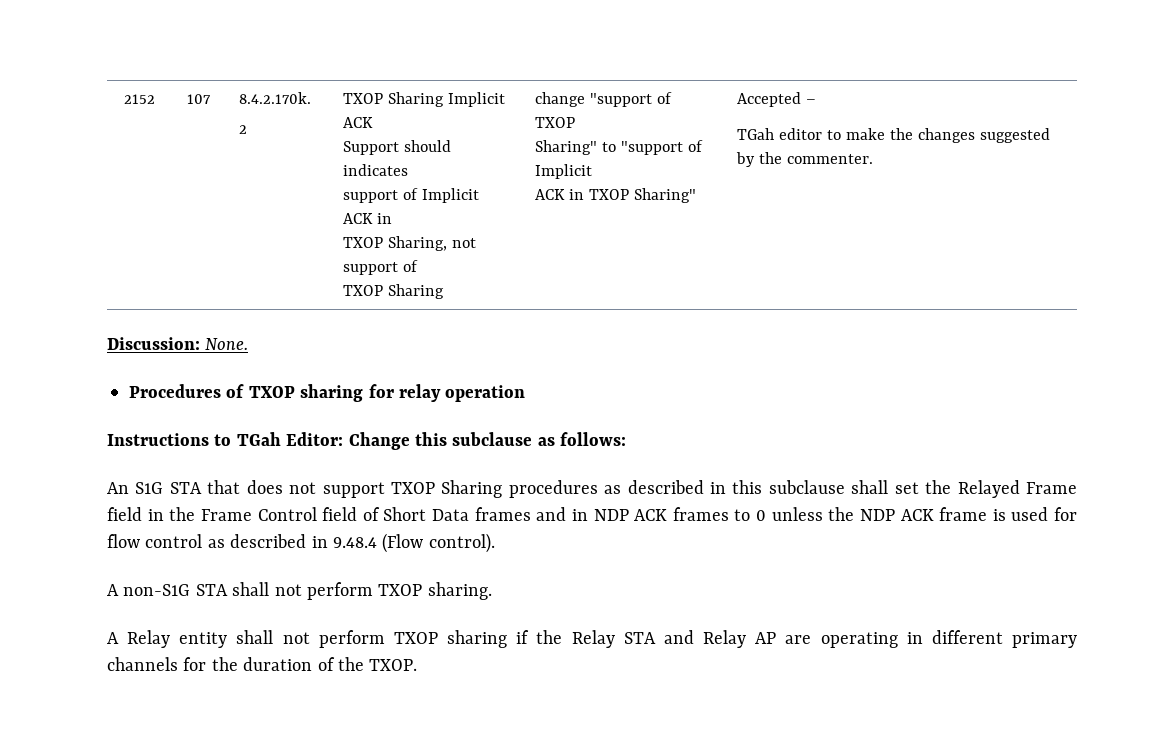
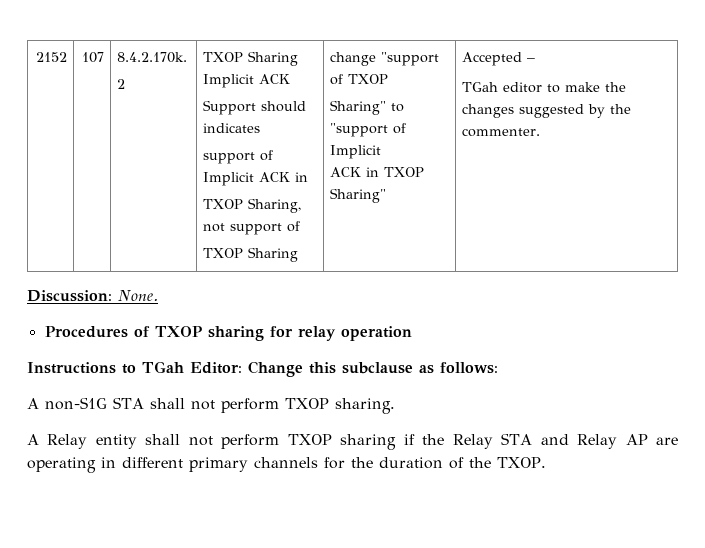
[107,480,1078,498] [107,507,1077,521] [107,533,495,553] // An S1G STA that does not support TXOP Sharing procedures as described in this subclause shall set the Relayed Frame field in the Frame Control field of Short Data frames and in NDP ACK frames to 0 unless the NDP ACK frame is used for flow control as described in 9.48.4 (Flow control). -> (498, 368) none

